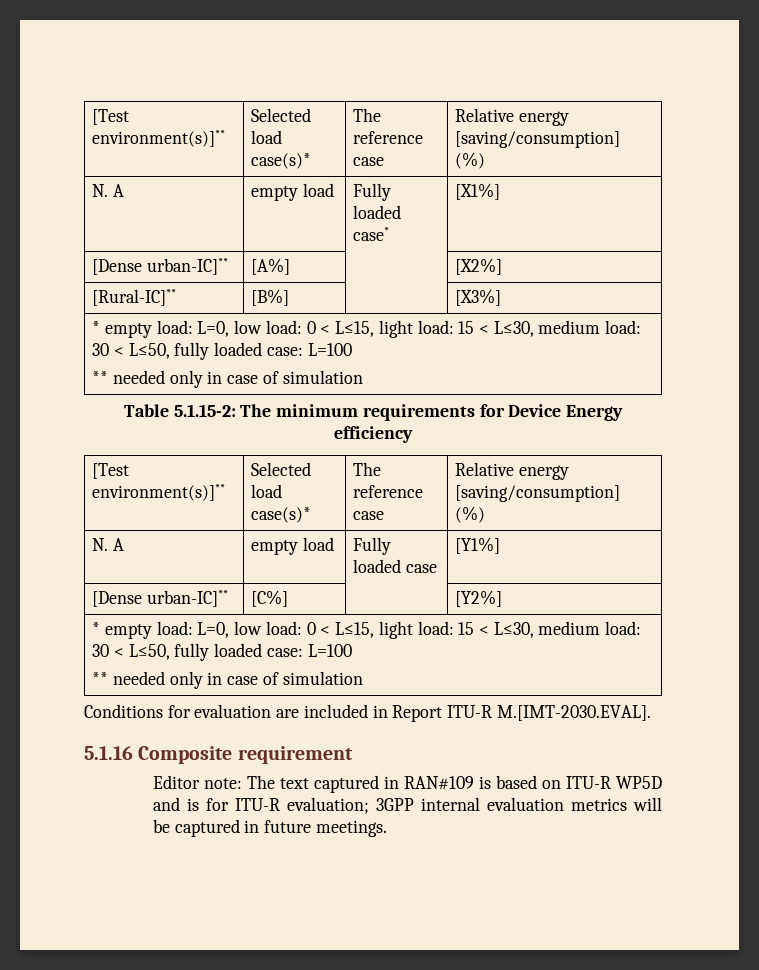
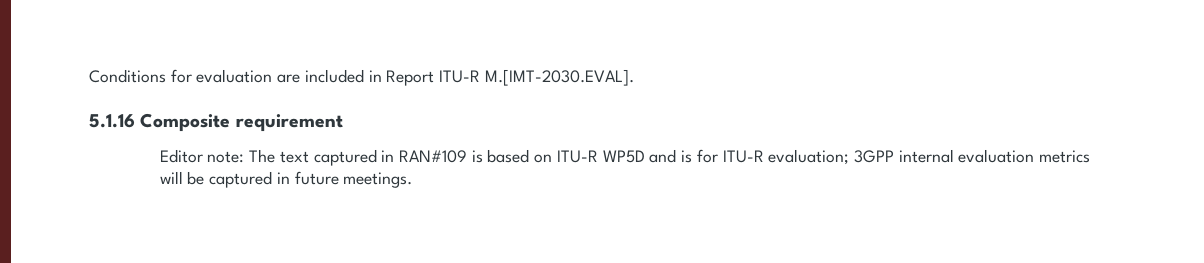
[92,109,130,125] [92,130,226,147] [251,108,312,122] [251,130,283,144] [251,153,312,169] [353,108,382,122] [353,131,424,144] [353,157,385,166] [455,108,569,126] [455,131,621,148] [455,152,486,169] [92,184,124,197] [251,183,334,201] [353,183,392,201] [353,205,402,219] [353,227,390,241] [455,183,501,200] [92,258,228,275] [251,258,291,275] [455,258,503,275] [92,289,177,306] [251,289,290,306] [455,289,502,306] [92,320,642,338] [92,342,352,360] [92,370,363,388] [123,404,624,421] [334,426,413,443] [92,463,130,479] [92,484,226,501] [251,462,312,476] [251,484,283,498] [251,507,312,523] [353,462,382,476] [353,485,424,498] [353,511,385,520] [455,462,569,480] [455,485,621,502] [455,506,486,523] [92,538,124,551] [251,537,334,555] [353,537,392,555] [353,559,437,573] [455,537,501,554] [92,590,228,607] [251,590,289,607] [455,590,503,607] [92,621,642,639] [92,643,352,661] [92,671,363,689] [Test environment(s)]** | Selected load case(s)* | The reference case | Relative energy [saving/consumption] (%) // N. A | empty load | Fully loaded case* | [X1%] // [Dense urban-IC]** | [A%] | | [X2%] // [Rural-IC]** | [B%] | | [X3%] // * empty load: L=0, low load: 0 < L≤15, light load: 15 < L≤30, medium load: 30 < L≤50, fully loaded case: L=100 // ** needed only in case of simulation // Table 5.1.15-2: The minimum requirements for Device Energy efficiency // [Test environment(s)]** | Selected load case(s)* | The reference case | Relative energy [saving/consumption] (%) // N. A | empty load | Fully loaded case | [Y1%] // [Dense urban-IC]** | [C%] | | [Y2%] // * empty load: L=0, low load: 0 < L≤15, light load: 15 < L≤30, medium load: 30 < L≤50, fully loaded case: L=100 // ** needed only in case of simulation // -> (89, 76) none

